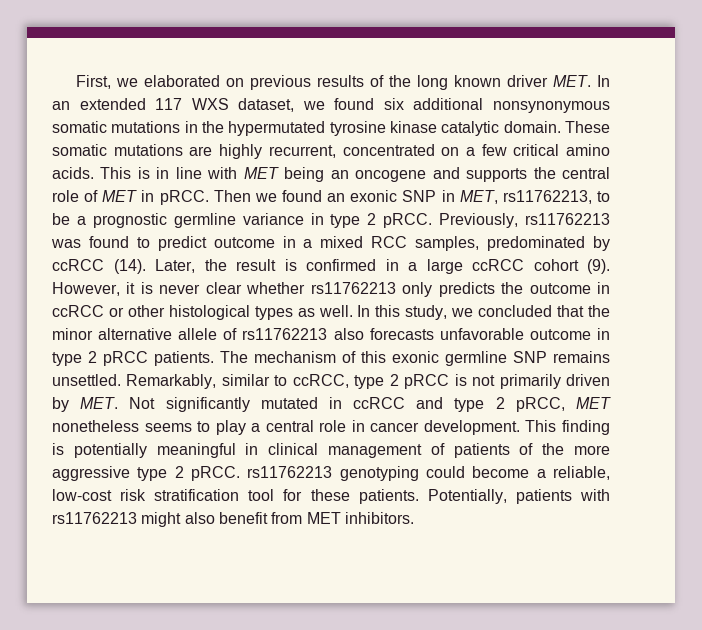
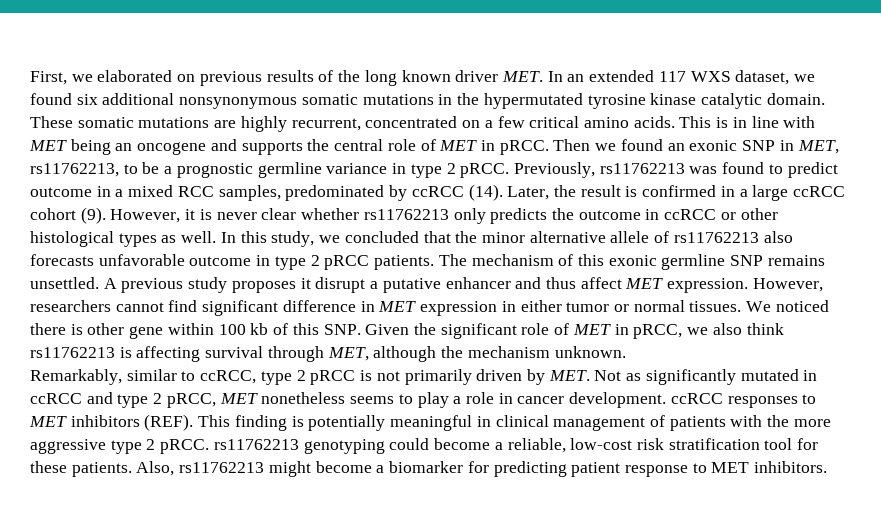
(121, 380) none -> [103,277,823,293] [30,300,829,316] [30,323,784,339] [30,346,626,362] A previous study proposes it disrupt a putative enhancer and thus affect MET expression. However, researchers cannot find significant difference in MET expression in either tumor or normal tissues. We noticed there is other gene within 100 kb of this SNP. Given the significant role of MET in pRCC, we also think rs11762213 is affecting survival through MET, although the mechanism unknown. //
(156, 403) none -> [626,373,642,381] as
[265,420,314,432] central -> (462, 400) none
(520, 427) none -> [670,393,817,408] [29,414,194,431] ccRCC responses to MET inhibitors (REF).
[519,443,534,455] of -> [730,415,763,427] with
[427,489,610,504] [52,512,303,527] Potentially, patients with rs11762213 might also benefit from -> [136,461,707,477] Also, rs11762213 might become a biomarker for predicting patient response to

